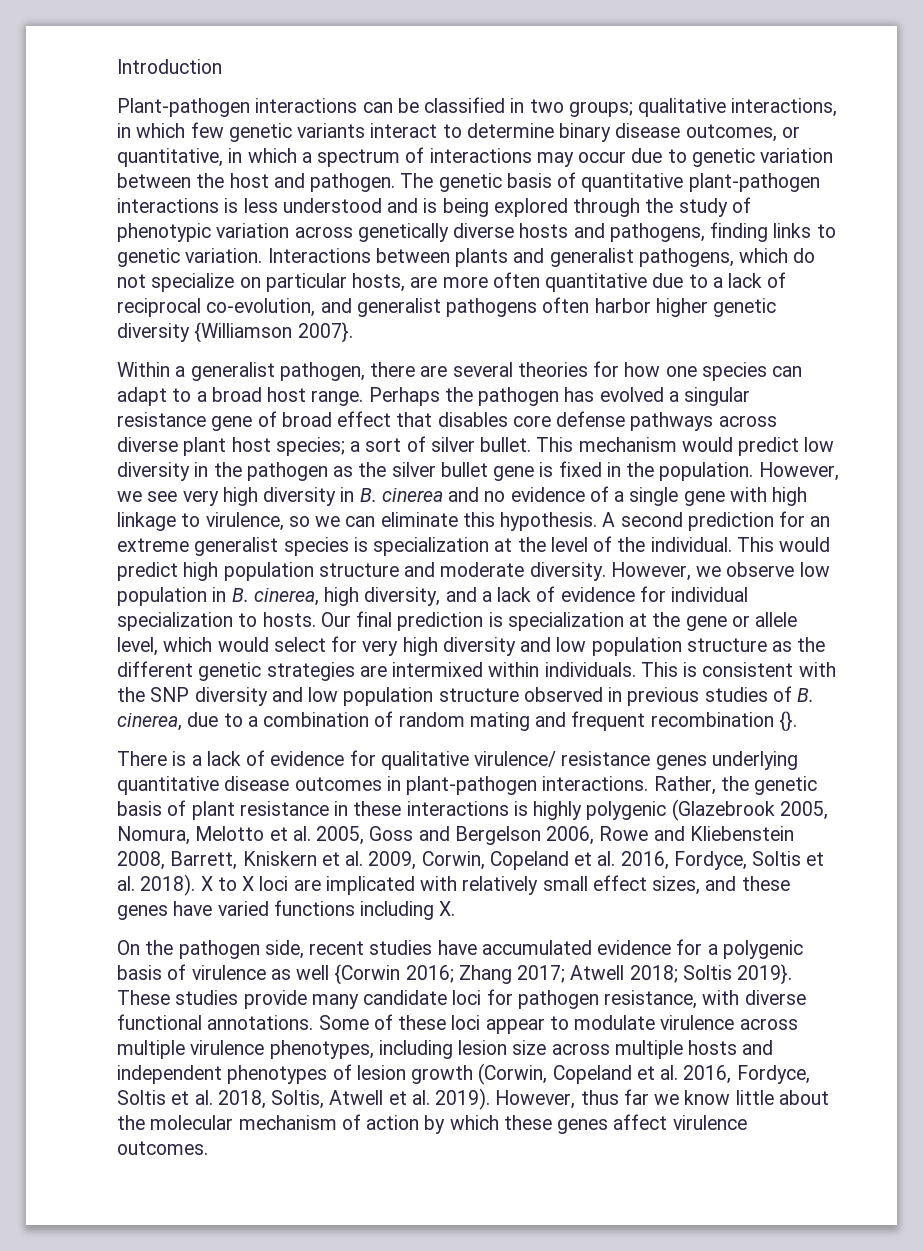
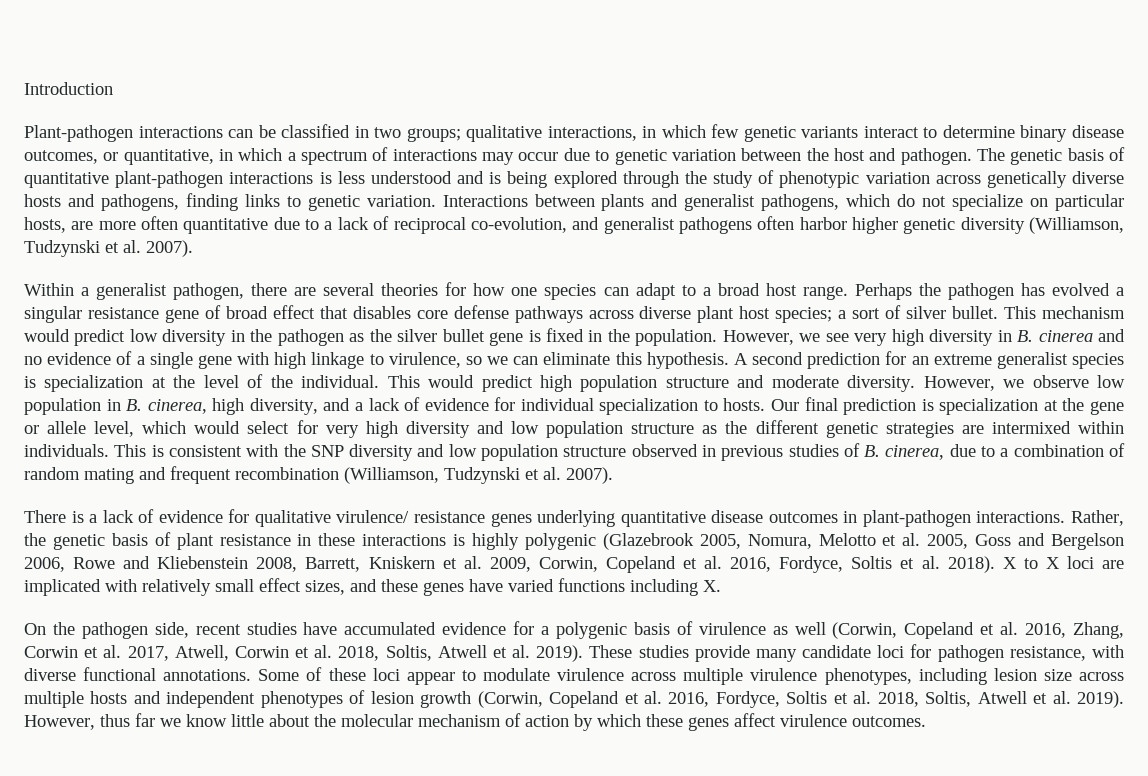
[194,322,353,343] {Williamson 2007}. -> [1029,217,1125,234] [24,240,193,257] (Williamson, Tudzynski et al. 2007).
[778,711,797,732] {}. -> [344,467,613,484] (Williamson, Tudzynski et al. 2007).
[334,964,793,985] {Corwin 2016; Zhang 2017; Atwell 2018; Soltis 2019}. -> [832,622,1124,639] [24,645,584,662] (Corwin, Copeland et al. 2016, Zhang, Corwin et al. 2017, Atwell, Corwin et al. 2018, Soltis, Atwell et al. 2019).

